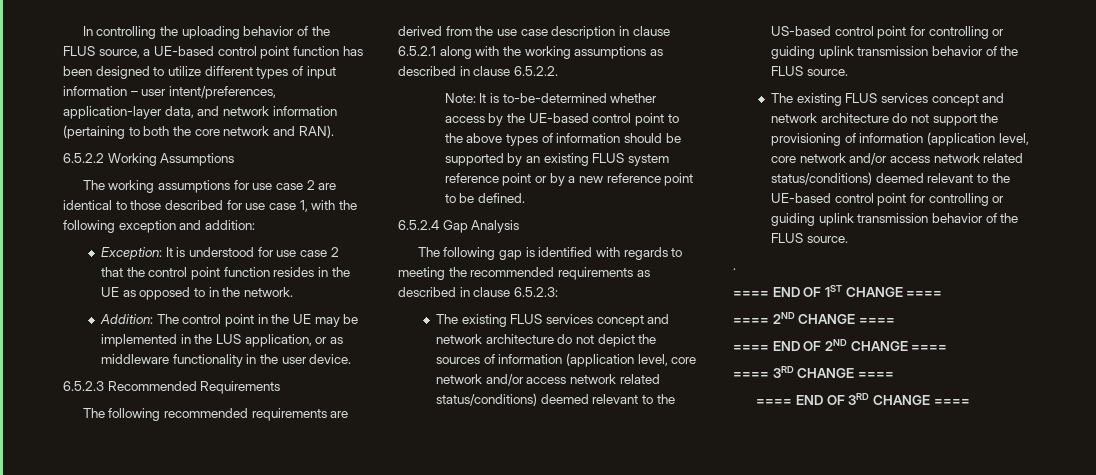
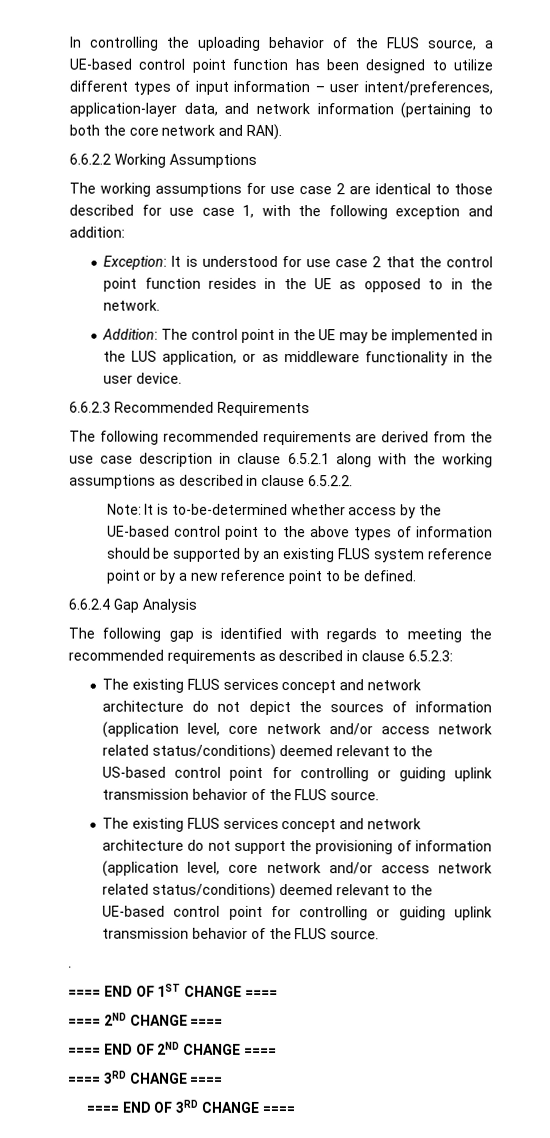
[63,153,104,163] 6.5.2.2 -> [69,153,111,165] 6.6.2.2
[63,381,104,391] 6.5.2.3 -> [69,401,111,413] 6.6.2.3
[398,220,439,230] 6.5.2.4 -> [68,598,110,610] 6.6.2.4

